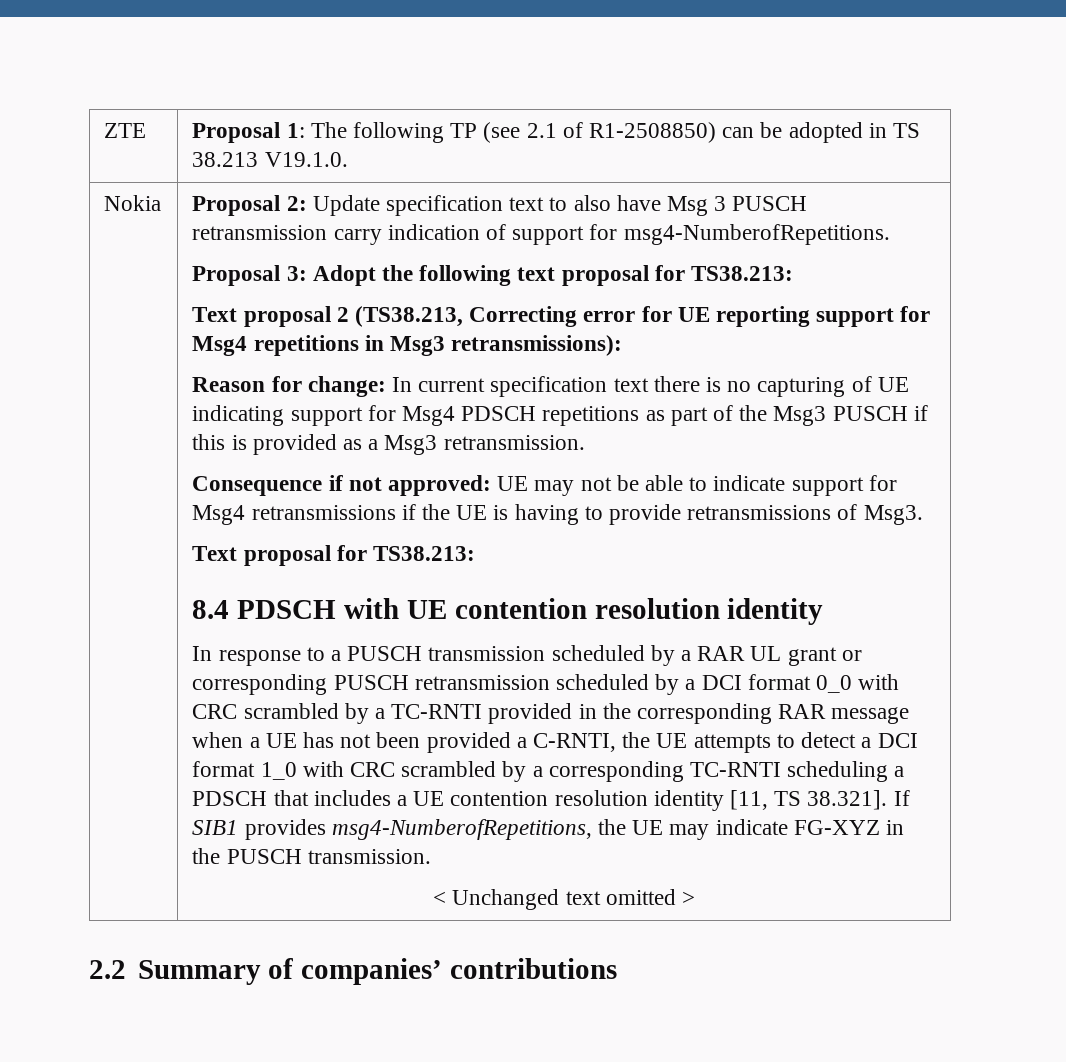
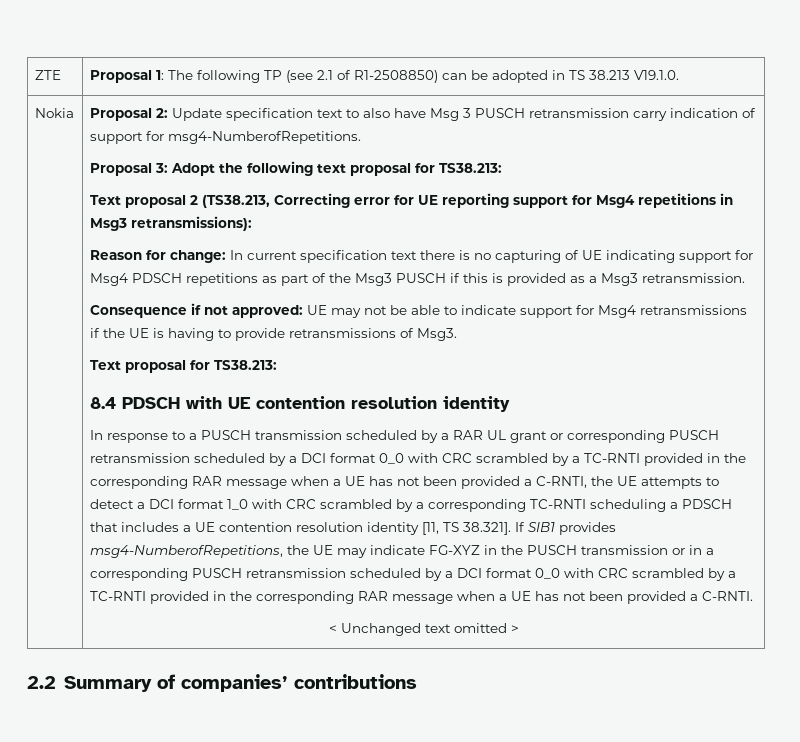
[307,849,431,864] transmission. -> [580,545,714,555] [89,568,736,581] [89,591,753,604] transmission or in a corresponding PUSCH retransmission scheduled by a DCI format 0_0 with CRC scrambled by a TC-RNTI provided in the corresponding RAR message when a UE has not been provided a C-RNTI.

